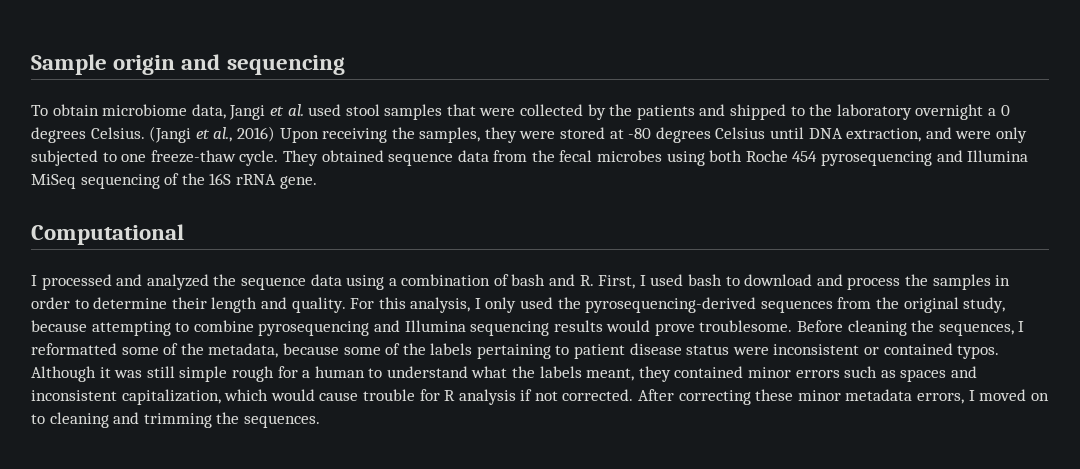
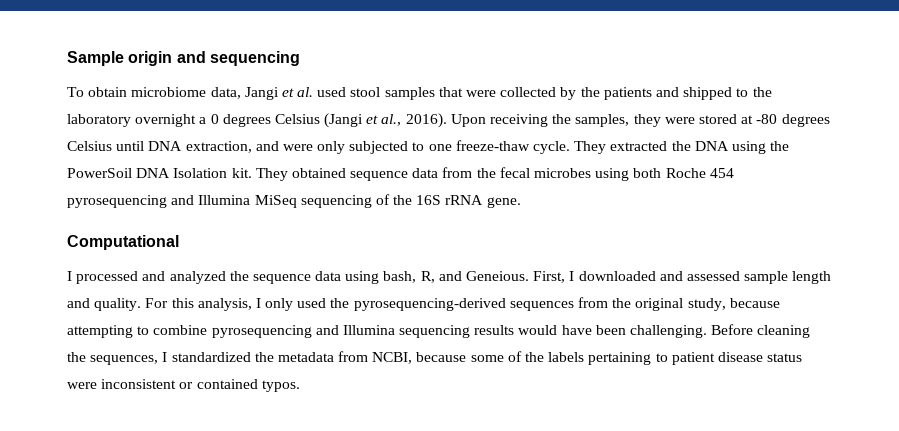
[90,127,145,139] Celsius. -> [274,114,320,124] Celsius
[236,126,275,142] 2016) -> [405,113,447,128] 2016).
(318, 158) none -> [610,141,790,154] [67,168,288,181] extracted the DNA using the PowerSoil DNA Isolation kit. They
[388,274,1011,290] [31,297,207,309] a combination of bash and R. First, I used bash to download and process the samples in order to determine their -> [383,271,789,284] bash, R, and Geneious. First, I downloaded and assessed sample
[654,320,793,336] prove troublesome. -> [561,325,708,338] have been challenging.
[31,343,279,358] reformatted some of the metadata, -> [171,351,413,364] standardized the metadata from NCBI,
[31,366,977,382] [31,389,1049,405] [31,412,320,428] Although it was still simple rough for a human to understand what the labels meant, they contained minor errors such as spaces and inconsistent capitalization, which would cause trouble for R analysis if not corrected. After correcting these minor metadata errors, I moved on to cleaning and trimming the sequences. -> (300, 386) none

